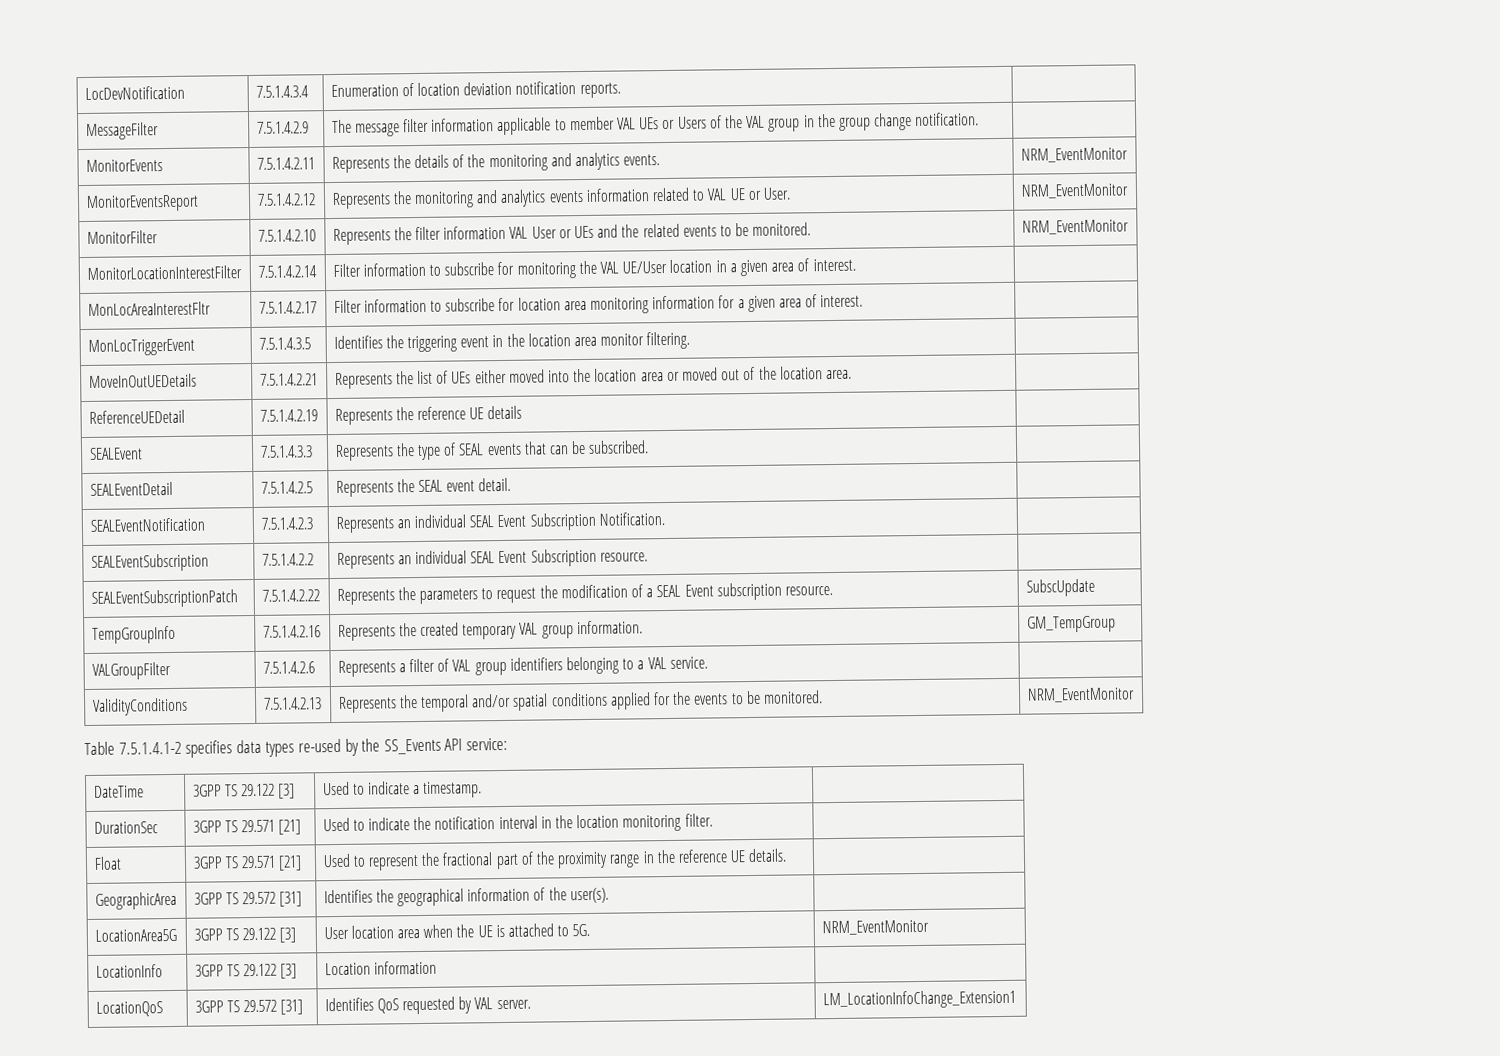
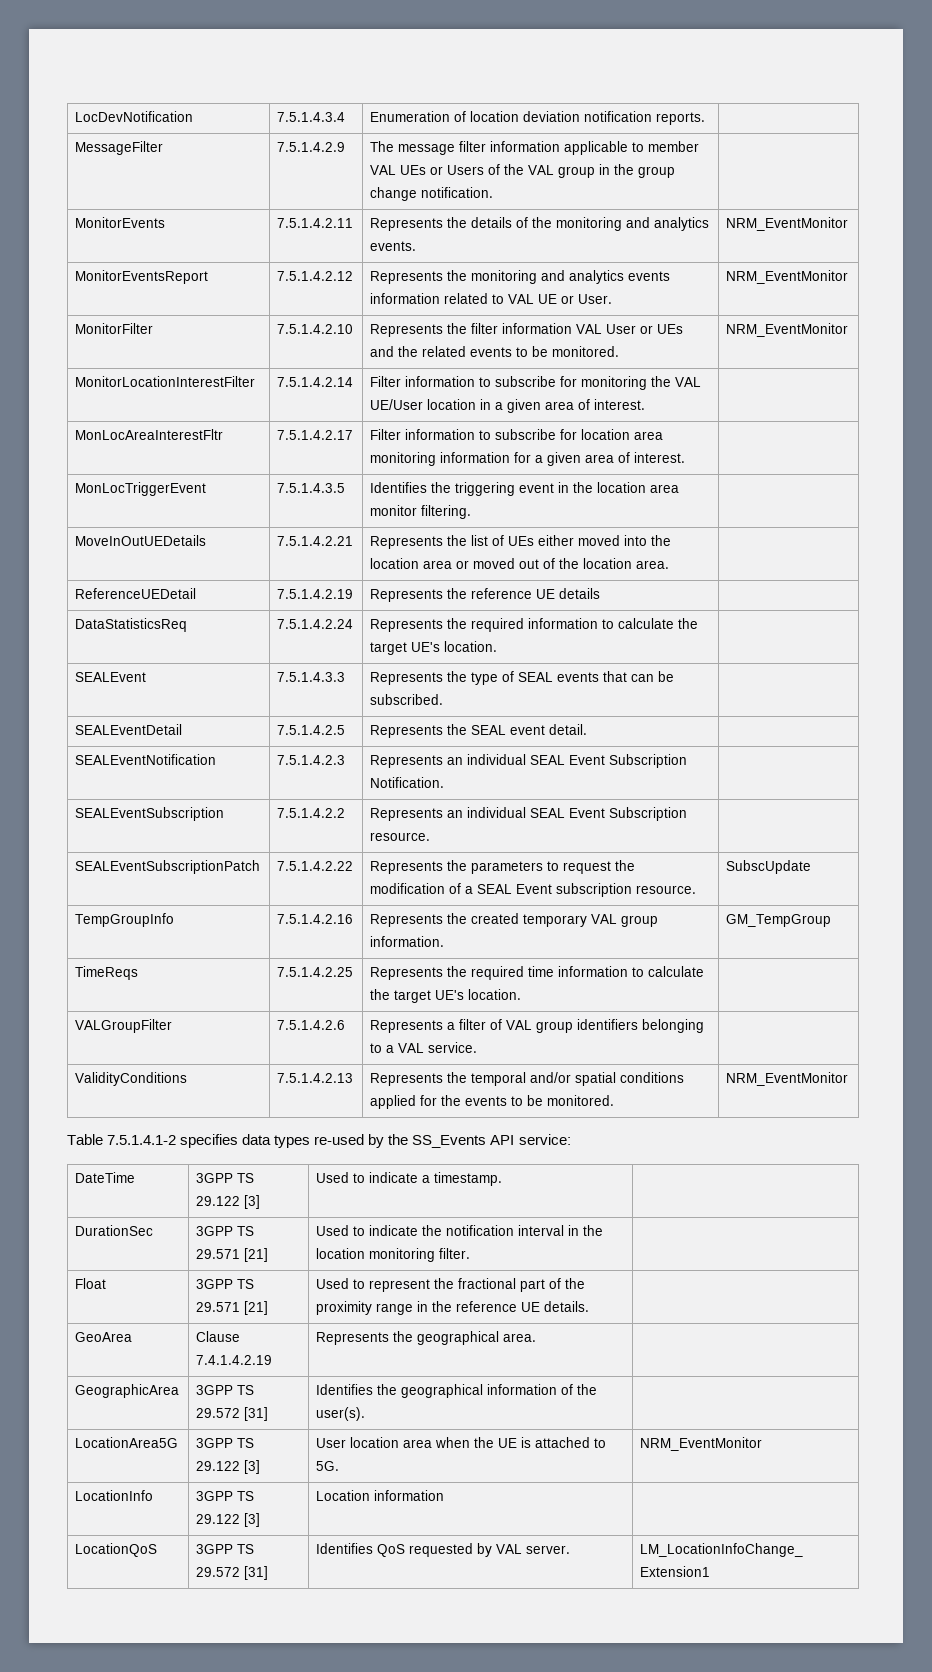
(523, 412) none -> [75,618,188,632] [277,619,354,629] [370,618,699,632] [370,641,498,655] // DataStatisticsReq | 7.5.1.4.2.24 | Represents the required information to calculate the target UE's location. |
(1116, 624) none -> [75,966,139,980] [277,967,354,977] [370,966,705,980] [370,989,522,1003] // TimeReqs | 7.5.1.4.2.25 | Represents the required time information to calculate the target UE's location. |
(788, 855) none -> [75,1332,133,1342] [196,1331,241,1342] [196,1355,273,1365] [316,1331,537,1345] // GeoArea | Clause 7.4.1.4.2.19 | Represents the geographical area. |

